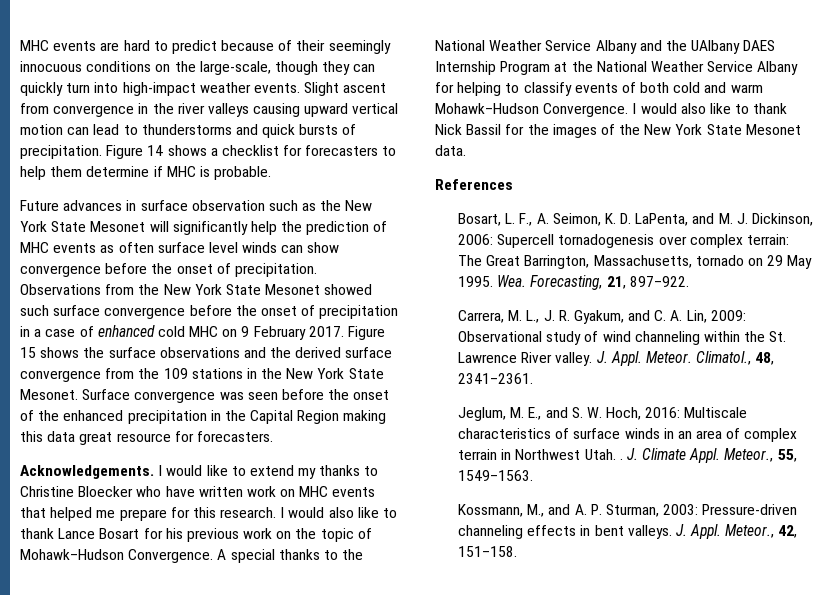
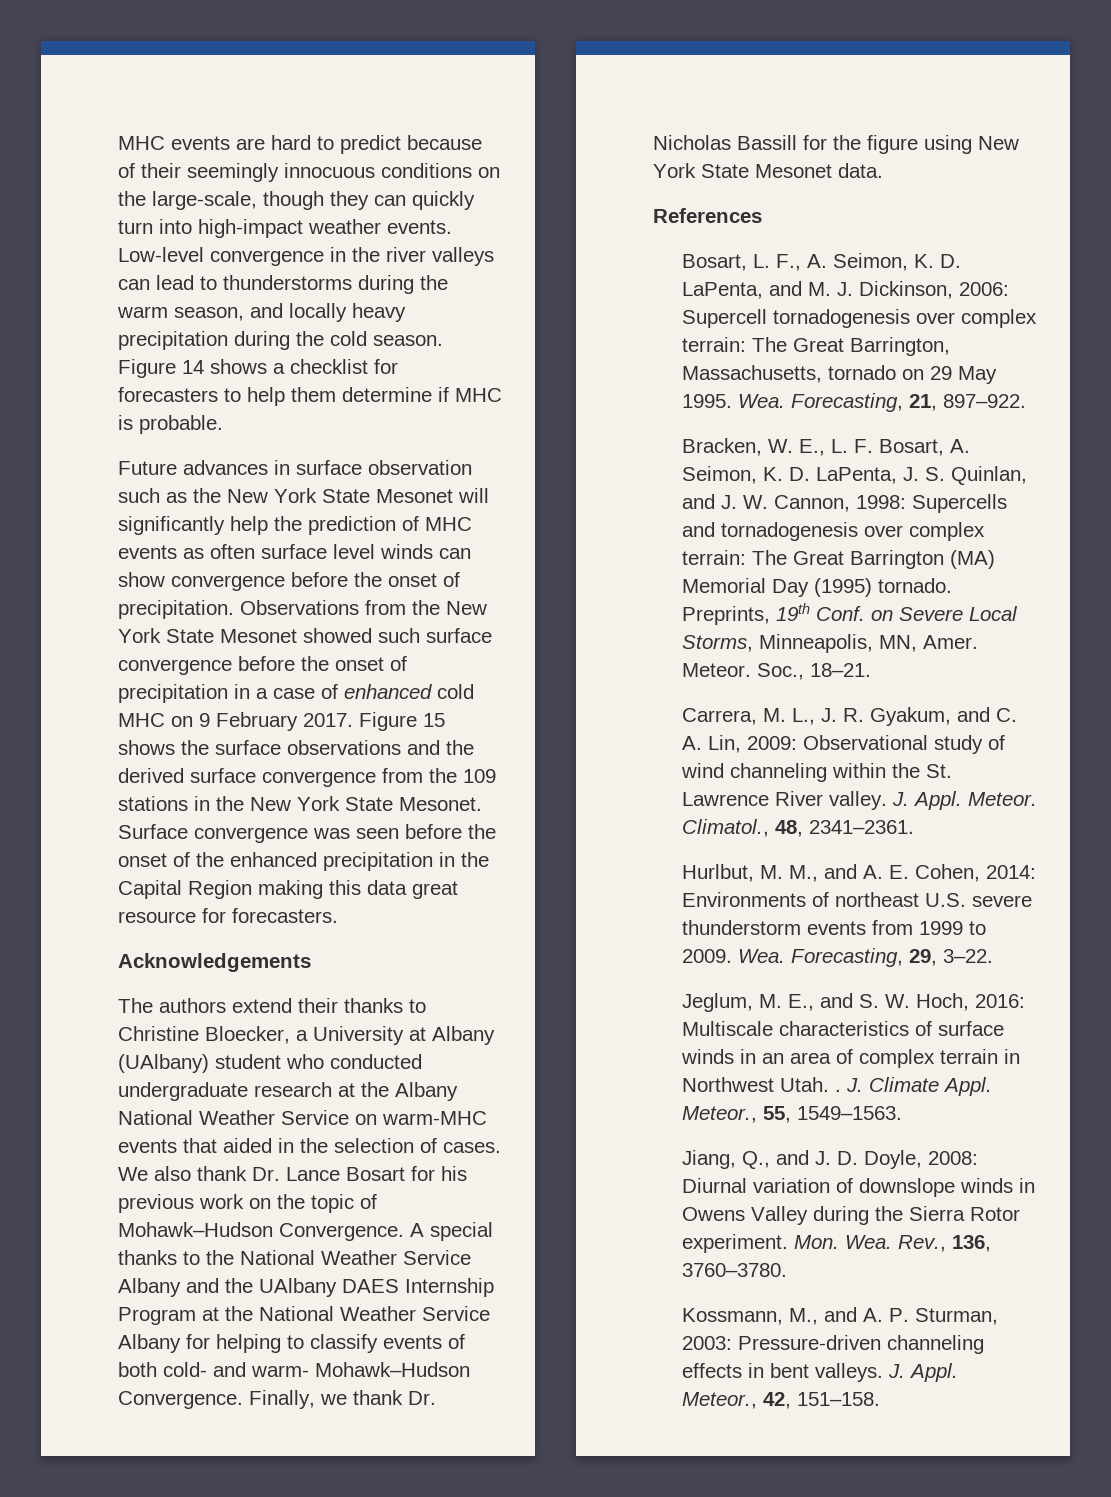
[304,82,387,96] [20,103,49,114] Slight ascent from -> [118,247,204,262] Low-level
[253,103,399,117] [20,124,357,138] [20,145,102,159] causing upward vertical motion can lead to thunderstorms and quick bursts of precipitation. -> [118,275,448,294] [117,303,406,322] [118,331,443,350] can lead to thunderstorms during the warm season, and locally heavy precipitation during the cold season.
[20,465,379,479] [20,486,376,497] [20,507,398,521] [20,528,54,539] Acknowledgements. I would like to extend my thanks to Christine Bloecker who have written work on MHC events that helped me prepare for this research. I would also like to thank -> [118,953,311,972] [118,998,426,1013] [118,1026,495,1045] [118,1054,422,1073] [118,1082,458,1101] [118,1110,487,1125] [118,1138,501,1153] [118,1166,280,1181] Acknowledgements // The authors extend their thanks to Christine Bloecker, a University at Albany (UAlbany) student who conducted undergraduate research at the Albany National Weather Service on warm-MHC events that aided in the selection of cases. We also thank Dr.
[673,82,763,93] [435,103,788,117] [435,124,641,138] cold and warm Mohawk–Hudson Convergence. I would also like to thank Nick Bassil for the images of the -> [163,1362,470,1377] [118,1390,436,1409] [653,135,972,154] cold- and warm- Mohawk–Hudson Convergence. Finally, we thank Dr. Nicholas Bassill for the figure using
(689, 281) none -> [681,438,970,456] [681,466,1027,485] [681,494,1007,513] [681,522,985,541] [681,550,995,569] [681,578,952,597] [681,603,1018,625] [681,634,978,653] [681,663,871,680] // Bracken, W. E., L. F. Bosart, A. Seimon, K. D. LaPenta, J. S. Quinlan, and J. W. Cannon, 1998: Supercells and tornadogenesis over complex terrain: The Great Barrington (MA) Memorial Day (1995) tornado. Preprints, 19th Conf. on Severe Local Storms, Minneapolis, MN, Amer. Meteor. Soc., 18–21.
(533, 378) none -> [681,864,1036,882] [681,892,1032,907] [681,920,986,935] [681,948,993,967] // Hurlbut, M. M., and A. E. Cohen, 2014: Environments of northeast U.S. severe thunderstorm events from 1999 to 2009. Wea. Forecasting, 29, 3–22.
(533, 475) none -> [681,1150,978,1169] [681,1178,1035,1197] [681,1206,1020,1225] [681,1234,991,1253] [681,1263,787,1277] // Jiang, Q., and J. D. Doyle, 2008: Diurnal variation of downslope winds in Owens Valley during the Sierra Rotor experiment. Mon. Wea. Rev., 136, 3760–3780.

